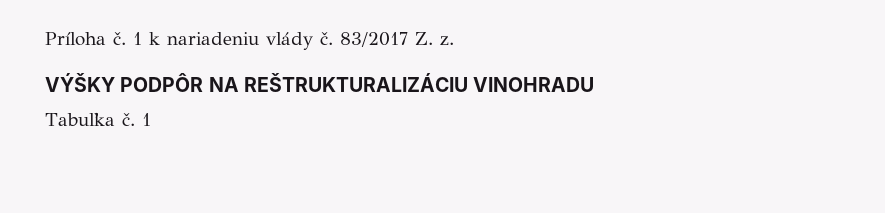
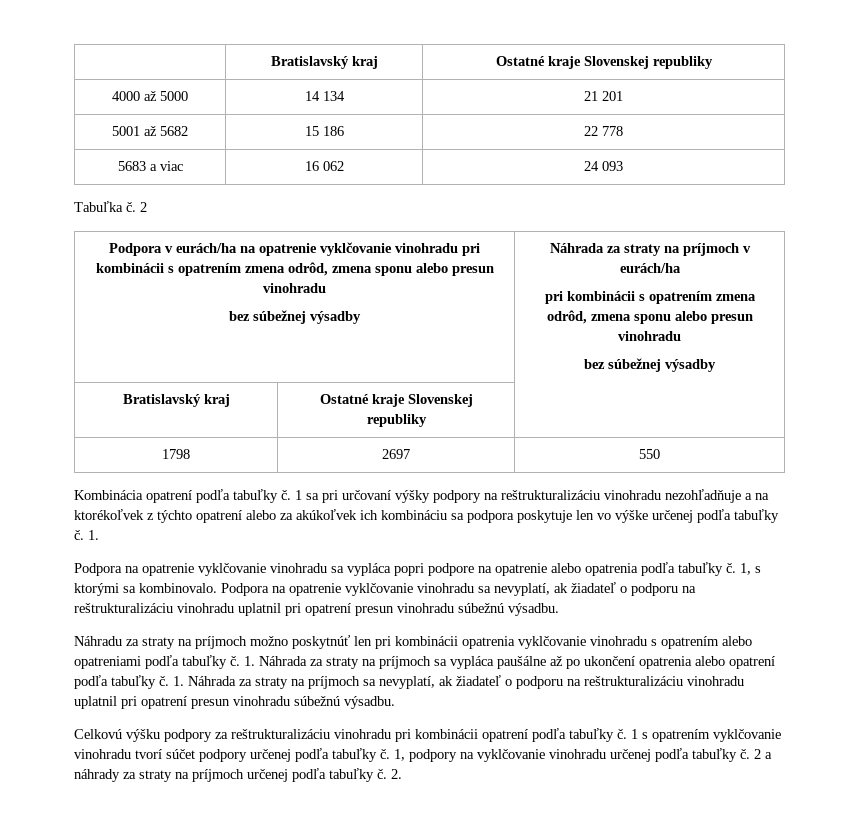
[45,32,454,50] [45,73,595,92] [45,112,151,126] Príloha č. 1 k nariadeniu vlády č. 83/2017 Z. z. // VÝŠKY PODPÔR NA REŠTRUKTURALIZÁCIU VINOHRADU // Tabuľka č. 1 -> [270,56,378,69] [495,56,713,69] [112,91,188,101] [304,91,345,101] [584,91,623,101] [112,126,188,136] [304,126,344,136] [584,126,623,136] [117,161,183,171] [304,161,344,171] [584,161,623,171] [74,201,147,212] [109,242,481,256] [95,262,494,276] [263,283,326,293] [229,310,361,324] [549,243,751,256] [619,263,681,273] [544,291,756,304] [546,310,753,324] [618,331,681,341] [584,358,716,372] [122,394,230,407] [319,394,473,407] [366,414,427,427] [162,449,190,459] [382,449,410,459] [639,449,660,459] [74,489,769,503] [74,509,779,523] [74,530,99,540] [74,562,761,576] [74,582,696,596] [74,603,559,616] [74,635,752,649] [74,655,775,669] [74,675,744,689] [74,696,395,709] [74,728,781,742] [74,748,772,762] [74,768,402,782] | Bratislavský kraj | Ostatné kraje Slovenskej republiky // 4000 až 5000 | 14 134 | 21 201 // 5001 až 5682 | 15 186 | 22 778 // 5683 a viac | 16 062 | 24 093 // Tabuľka č. 2 // Podpora v eurách/ha na opatrenie vyklčovanie vinohradu pri kombinácii s opatrením zmena odrôd, zmena sponu alebo presun vinohradu // bez súbežnej výsadby | Náhrada za straty na príjmoch v eurách/ha // pri kombinácii s opatrením zmena odrôd, zmena sponu alebo presun vinohradu // bez súbežnej výsadby // Bratislavský kraj | Ostatné kraje Slovenskej republiky | // 1798 | 2697 | 550 // Kombinácia opatrení podľa tabuľky č. 1 sa pri určovaní výšky podpory na reštrukturalizáciu vinohradu nezohľadňuje a na ktorékoľvek z týchto opatrení alebo za akúkoľvek ich kombináciu sa podpora poskytuje len vo výške určenej podľa tabuľky č. 1. // Podpora na opatrenie vyklčovanie vinohradu sa vypláca popri podpore na opatrenie alebo opatrenia podľa tabuľky č. 1, s ktorými sa kombinovalo. Podpora na opatrenie vyklčovanie vinohradu sa nevyplatí, ak žiadateľ o podporu na reštrukturalizáciu vinohradu uplatnil pri opatrení presun vinohradu súbežnú výsadbu. // Náhradu za straty na príjmoch možno poskytnúť len pri kombinácii opatrenia vyklčovanie vinohradu s opatrením alebo opatreniami podľa tabuľky č. 1. Náhrada za straty na príjmoch sa vypláca paušálne až po ukončení opatrenia alebo opatrení podľa tabuľky č. 1. Náhrada za straty na príjmoch sa nevyplatí, ak žiadateľ o podporu na reštrukturalizáciu vinohradu uplatnil pri opatrení presun vinohradu súbežnú výsadbu. // Celkovú výšku podpory za reštrukturalizáciu vinohradu pri kombinácii opatrení podľa tabuľky č. 1 s opatrením vyklčovanie vinohradu tvorí súčet podpory určenej podľa tabuľky č. 1, podpory na vyklčovanie vinohradu určenej podľa tabuľky č. 2 a náhrady za straty na príjmoch určenej podľa tabuľky č. 2.

